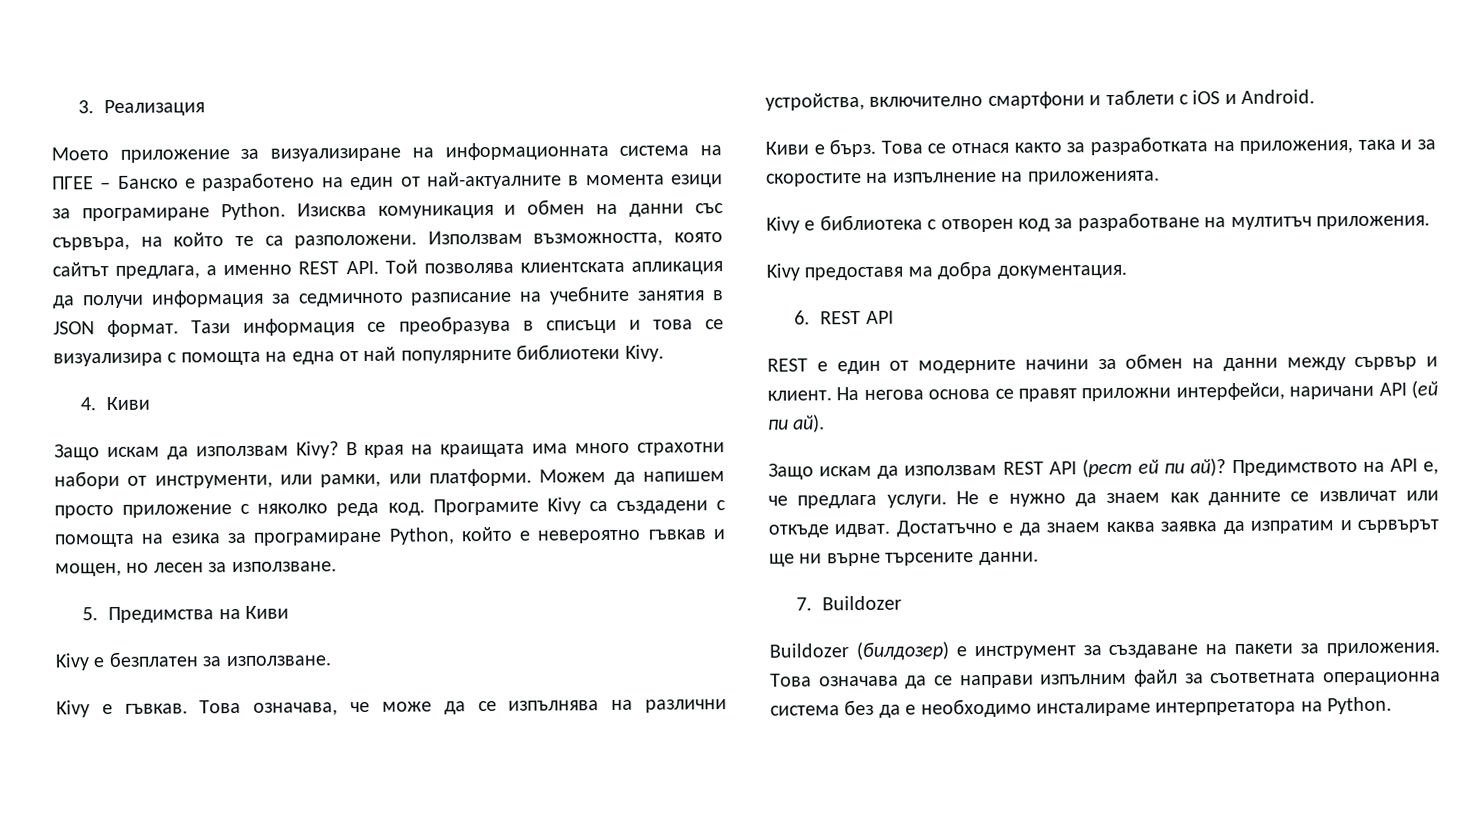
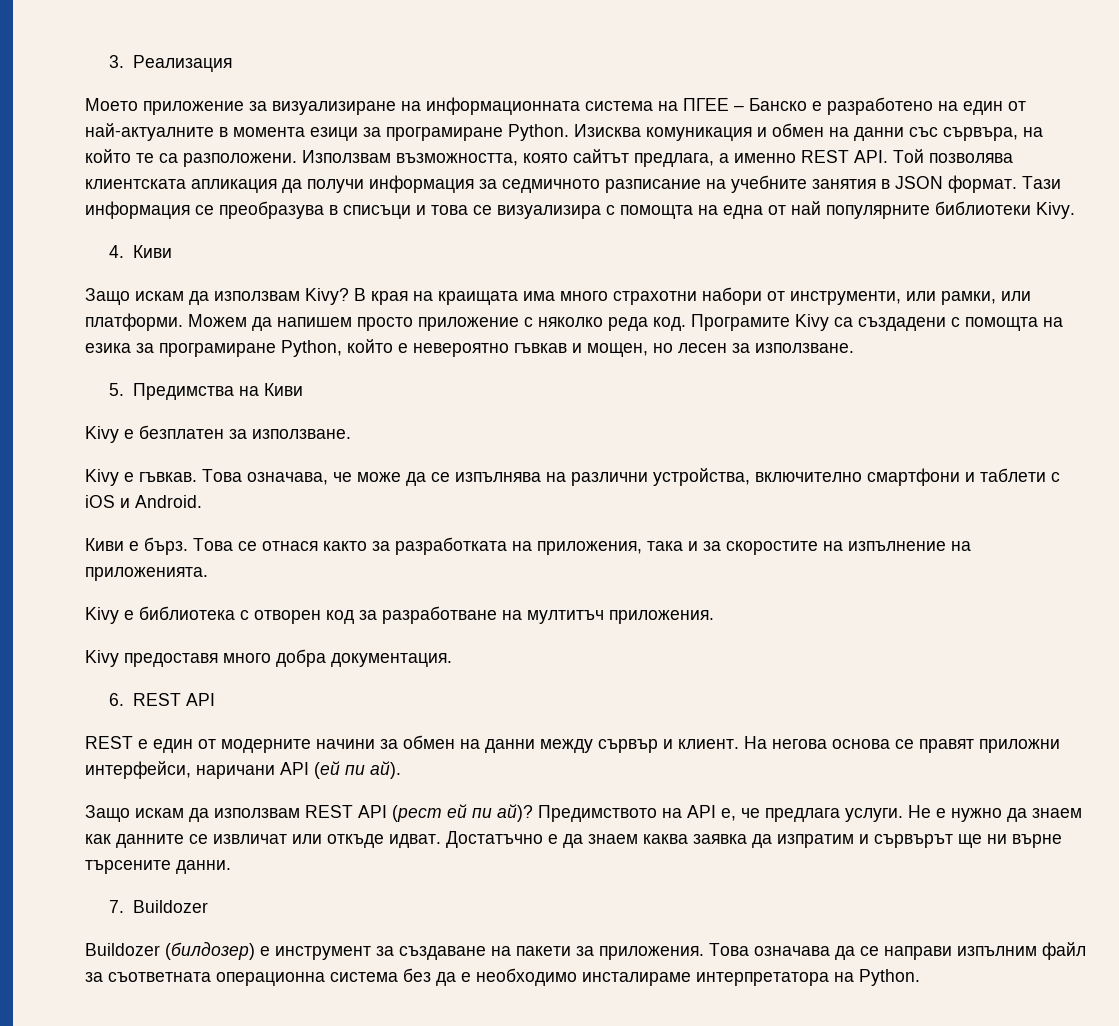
[907,266,933,277] ма -> [223,653,271,663] много

